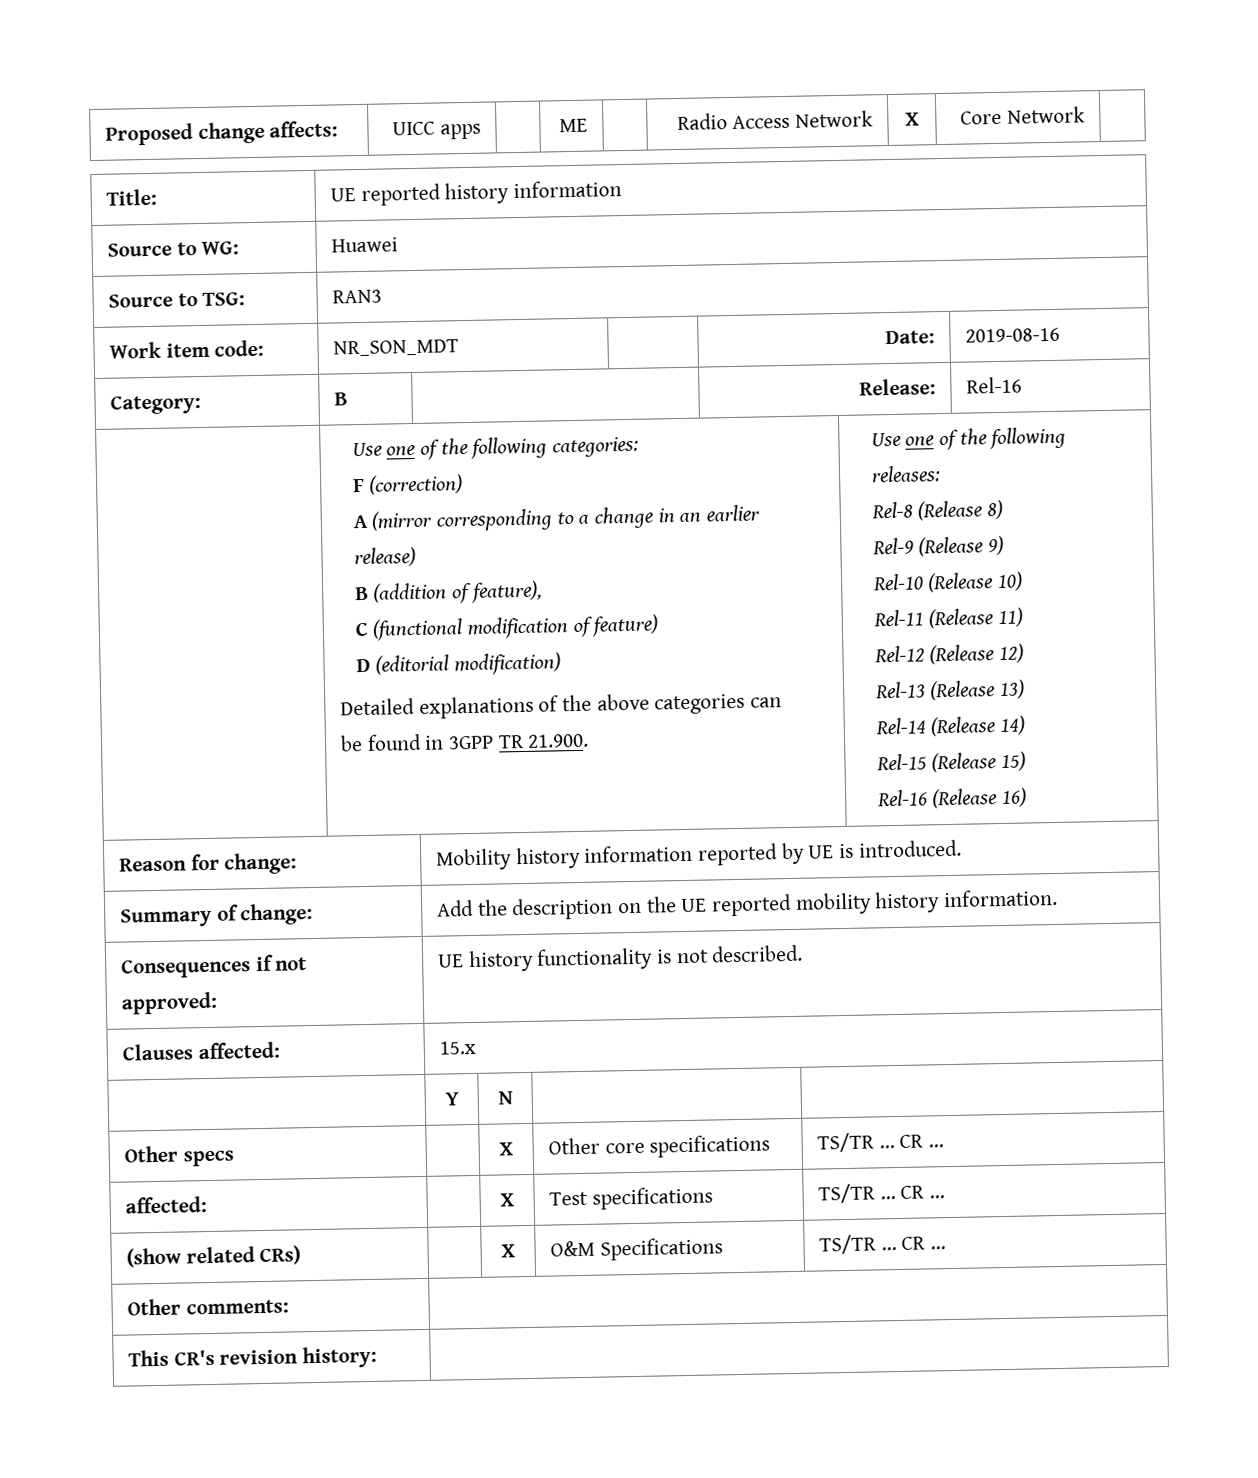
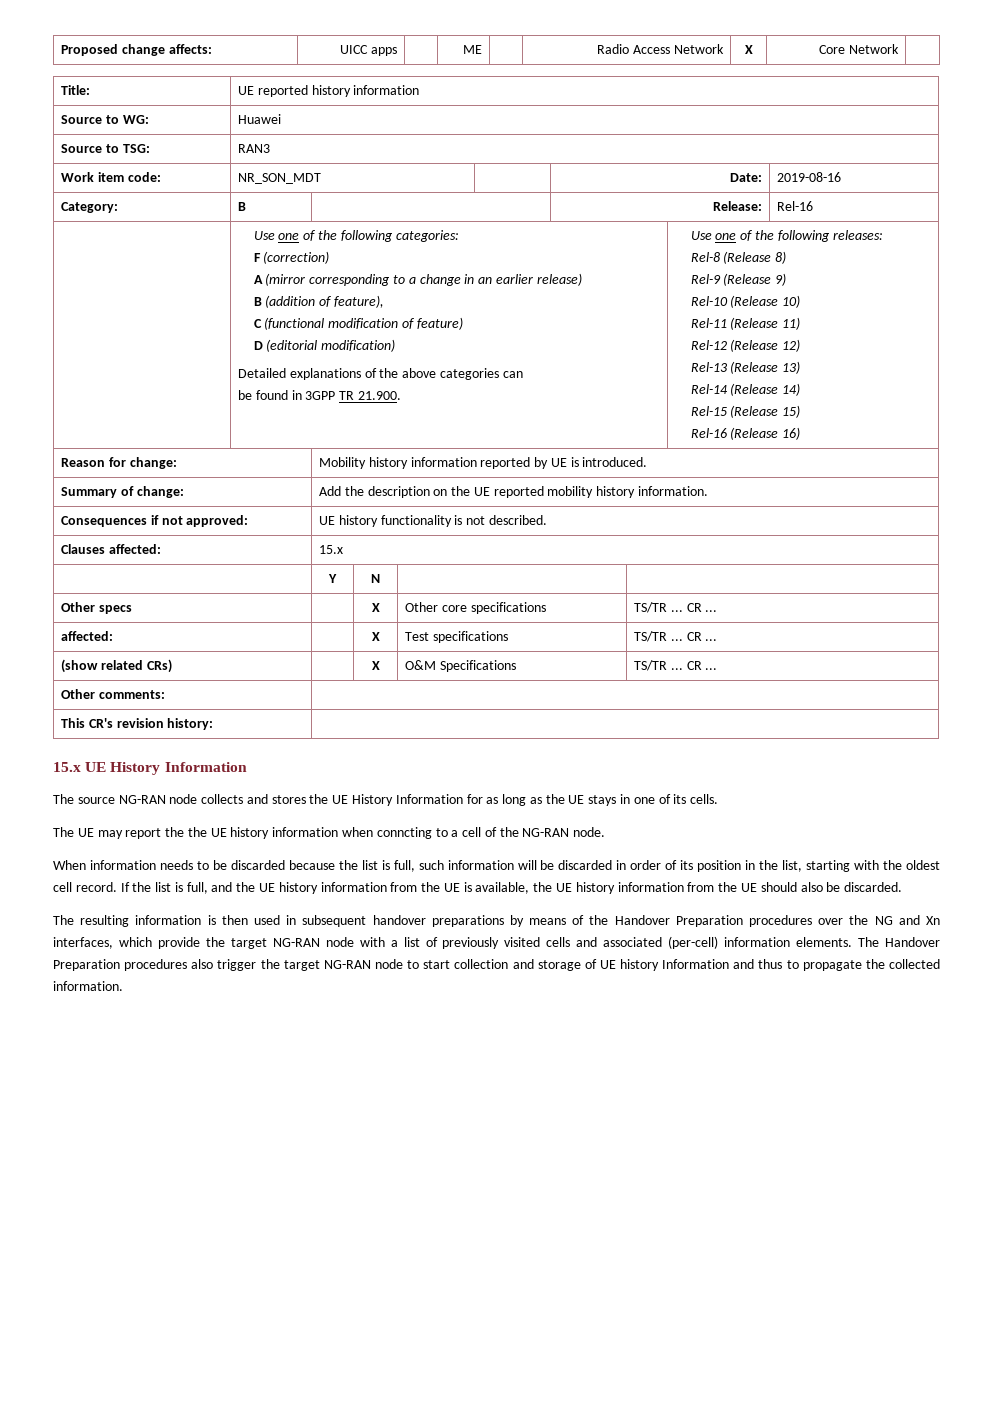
(378, 1357) none -> [53,762,247,775] [53,794,719,806] [53,827,606,839] [53,860,940,872] [53,882,903,894] [53,915,940,927] [53,936,941,949] [53,959,940,971] [53,981,123,991] // 15.x UE History Information // The source NG-RAN node collects and stores the UE History Information for as long as the UE stays in one of its cells. // The UE may report the the UE history information when conncting to a cell of the NG-RAN node. // When information needs to be discarded because the list is full, such information will be discarded in order of its position in the list, starting with the oldest cell record. If the list is full, and the UE history information from the UE is available, the UE history information from the UE should also be discarded. // The resulting information is then used in subsequent handover preparations by means of the Handover Preparation procedures over the NG and Xn interfaces, which provide the target NG-RAN node with a list of previously visited cells and associated (per-cell) information elements. The Handover Preparation procedures also trigger the target NG-RAN node to start collection and storage of UE history Information and thus to propagate the collected information.

